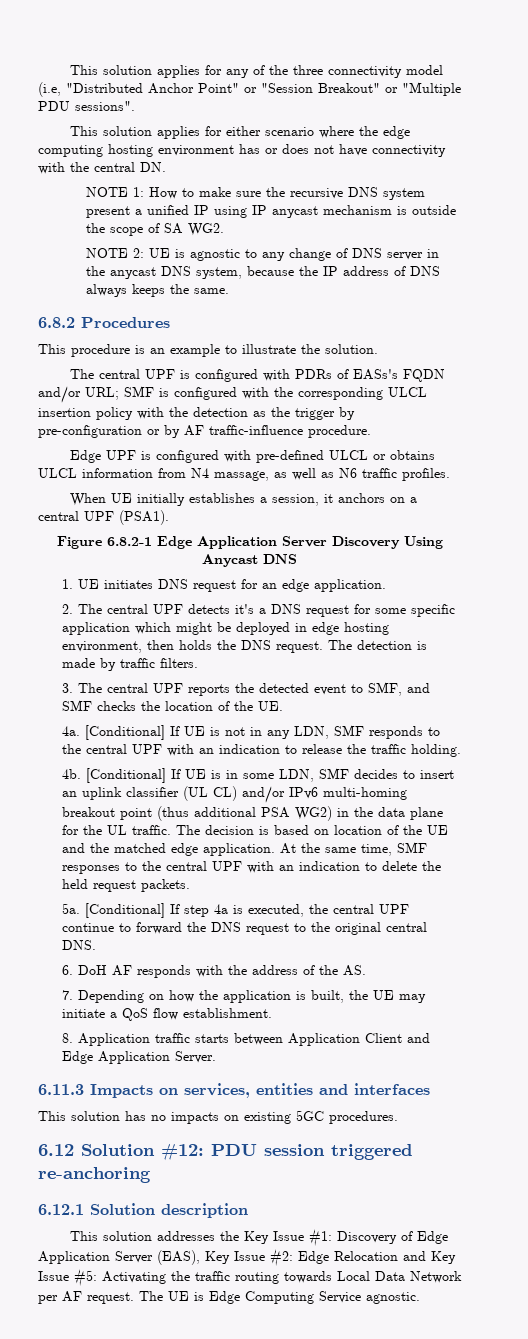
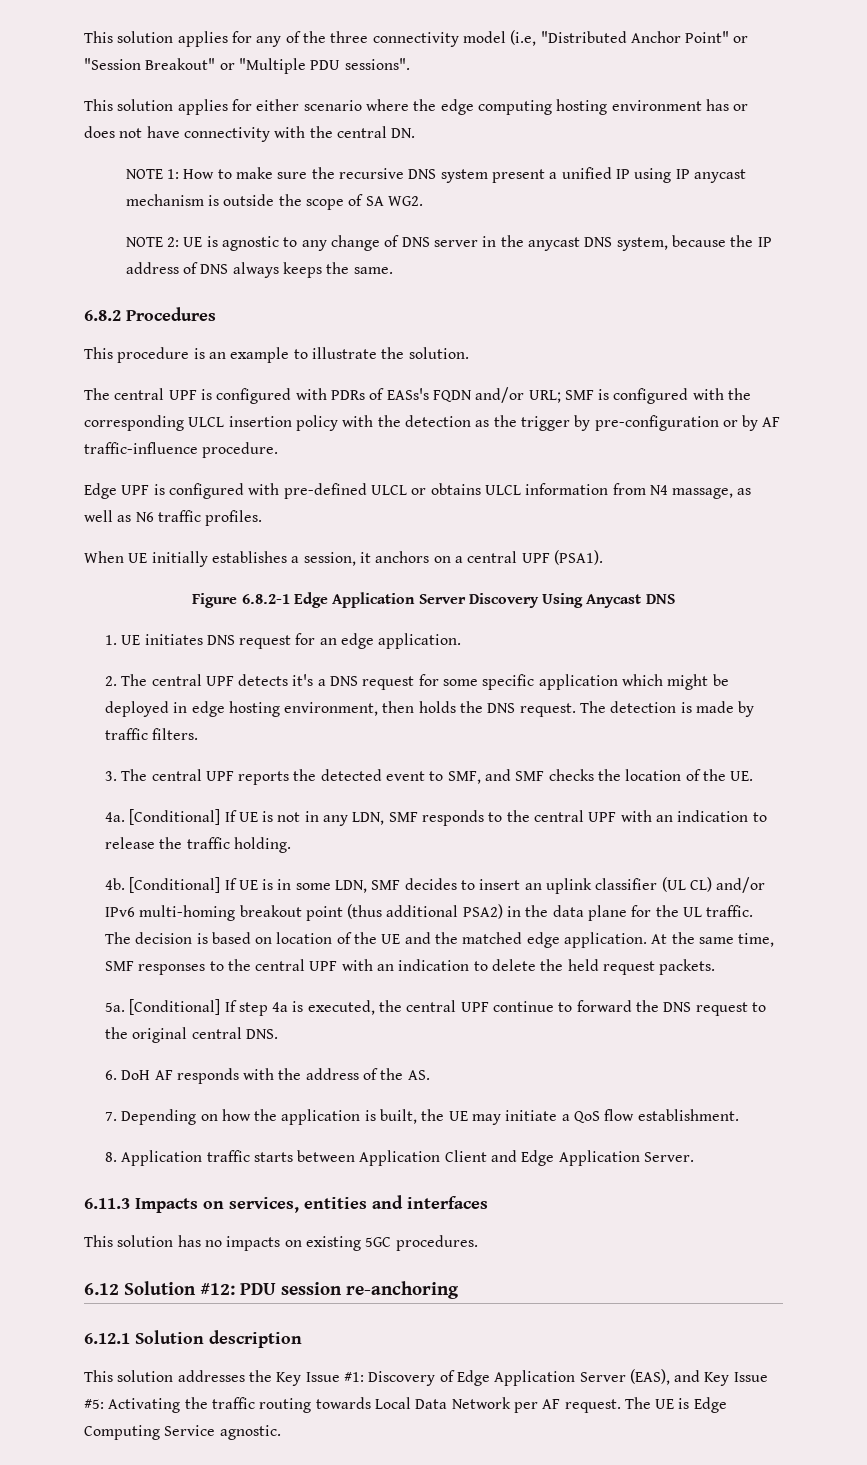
[260,806,332,821] PSA WG2) -> [462,904,503,919] PSA2)
[331,1144,412,1160] triggered -> (342, 1288) none
[205,1249,398,1267] Key Issue #2: Edge Relocation -> (670, 1377) none

